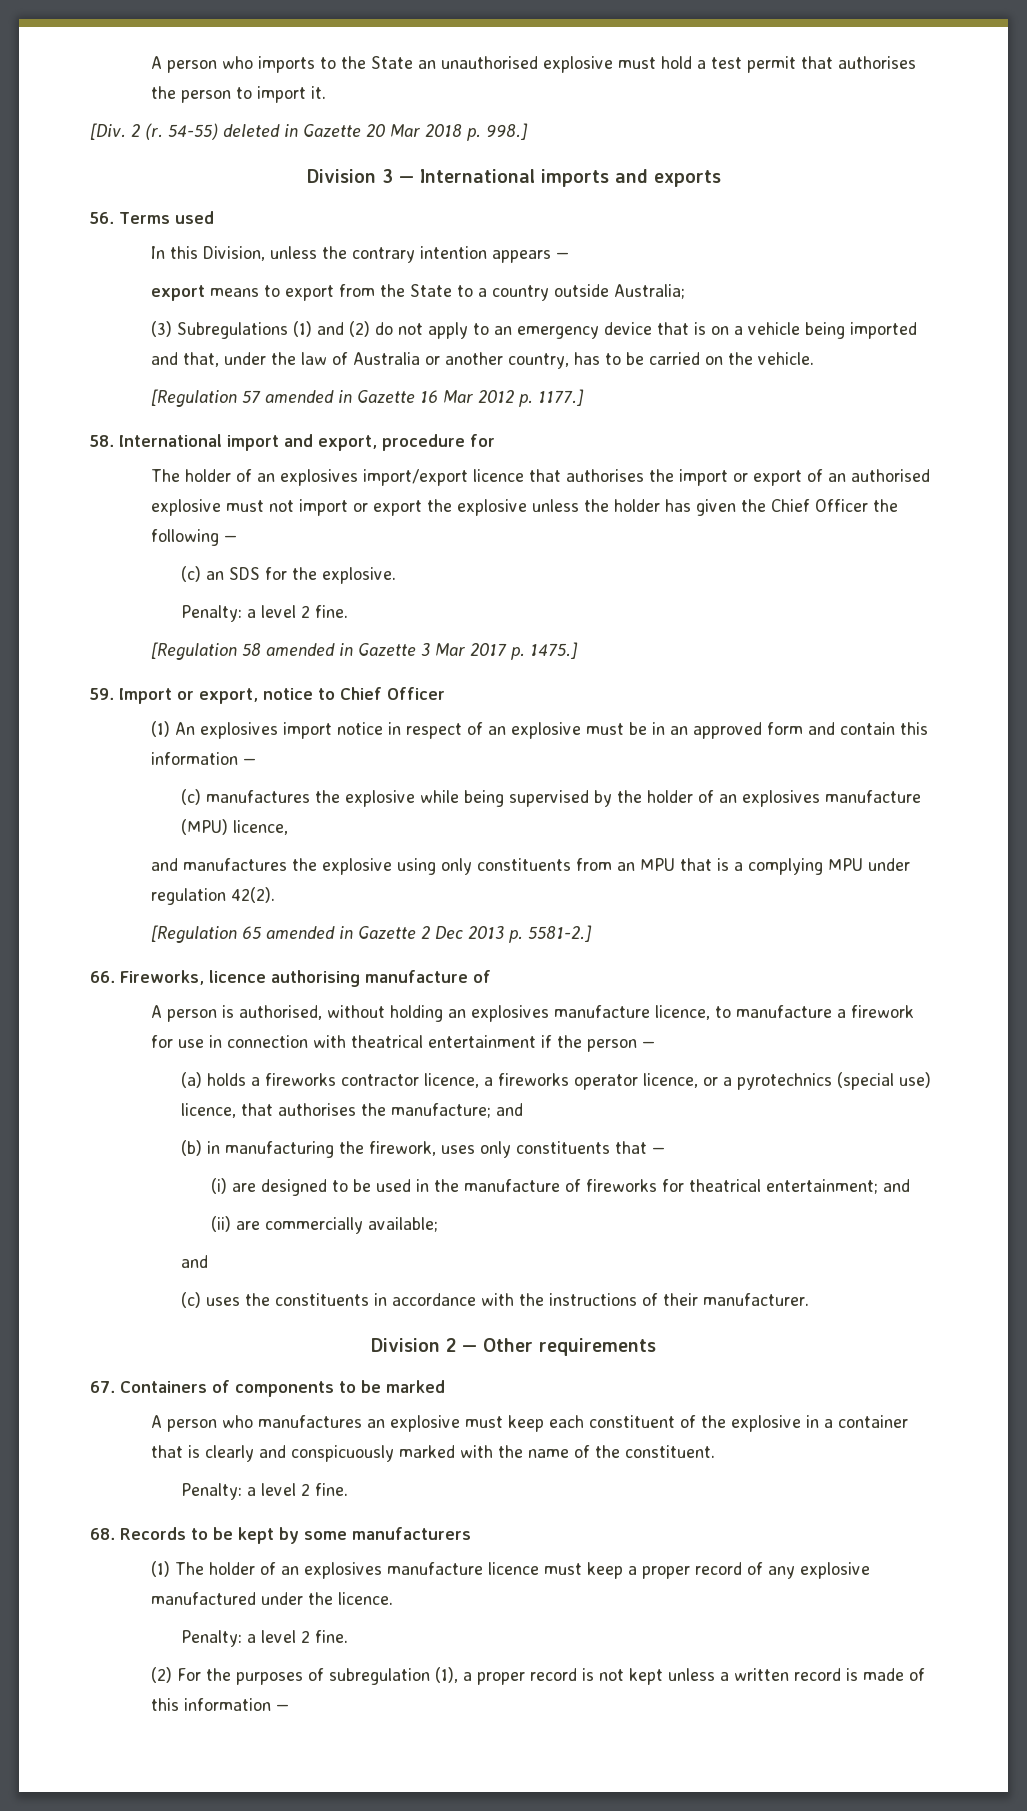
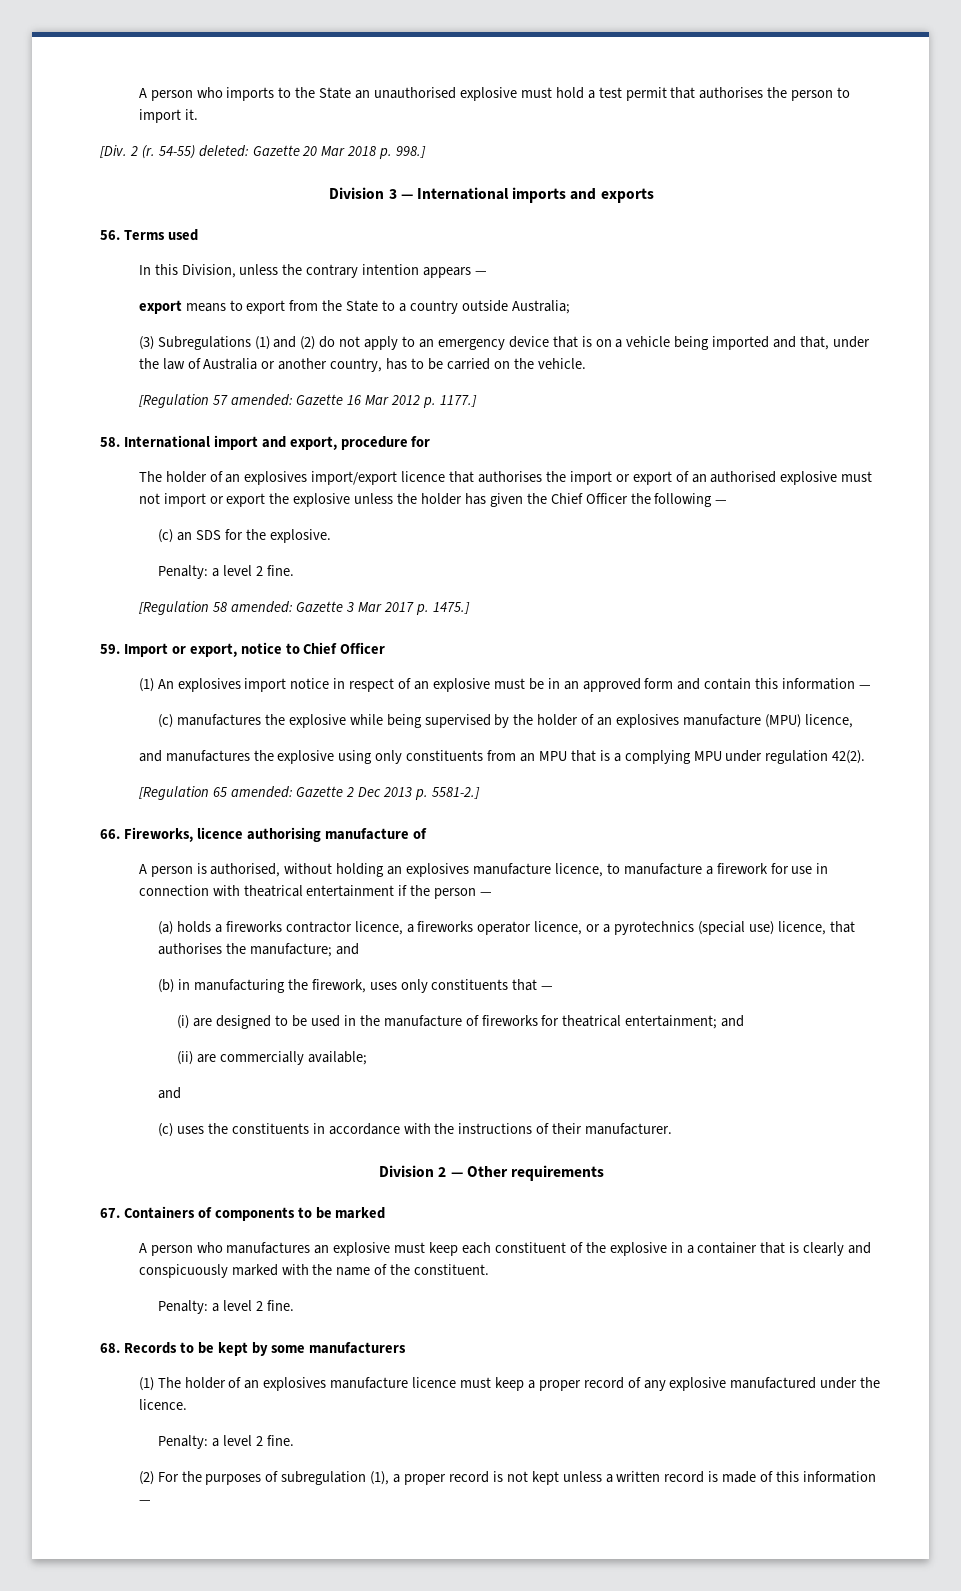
[222,124,298,137] deleted in -> [198,145,249,157] deleted:
[264,390,352,403] amended in -> [230,394,293,406] amended:
[265,643,353,656] amended in -> [230,601,293,613] amended:
[265,926,353,939] amended in -> [230,786,293,798] amended:

